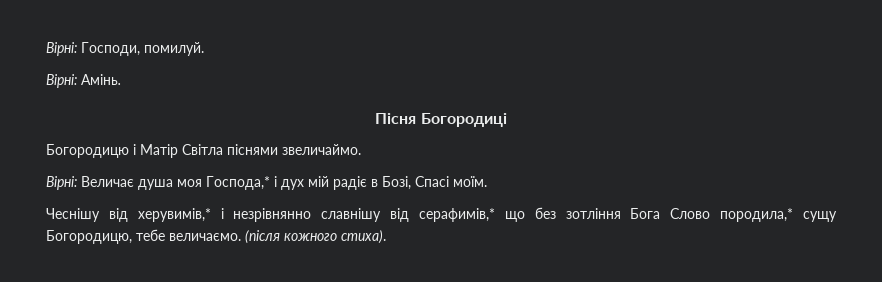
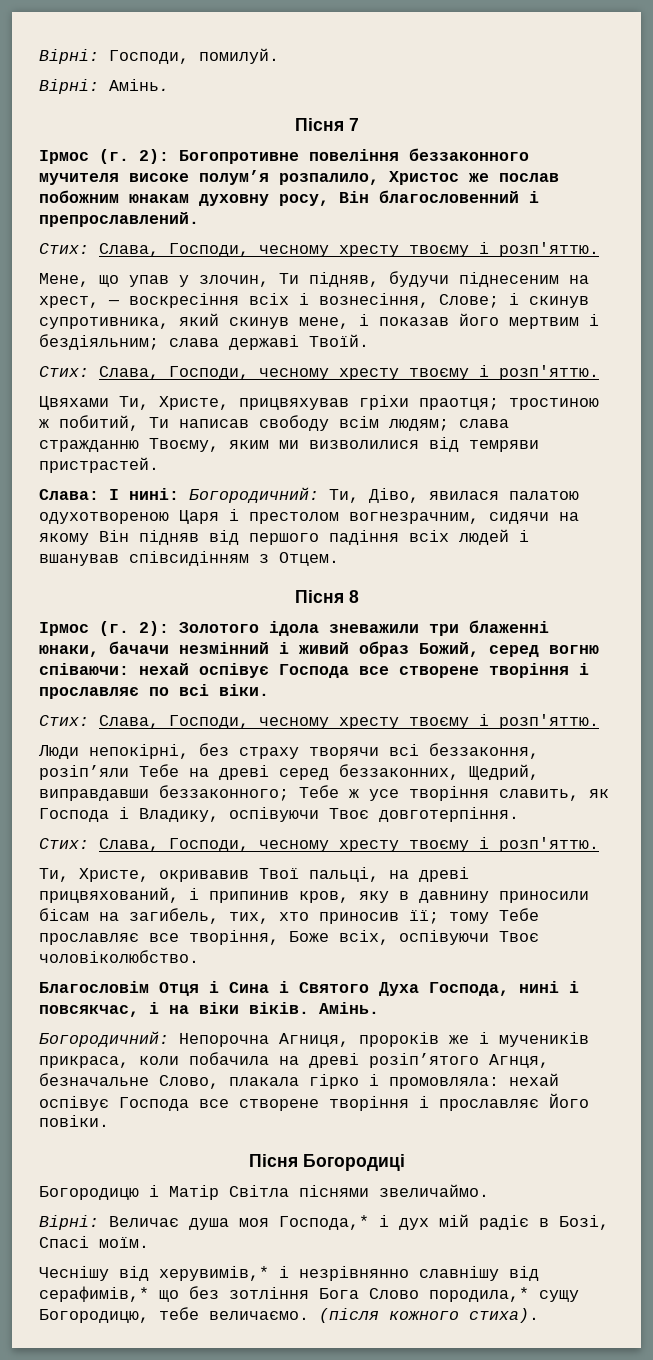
(121, 79) none -> [294,118,359,131] [39,148,529,164] [39,170,559,185] [39,190,539,206] [39,212,199,227] [39,242,599,257] [39,271,589,287] [39,293,589,308] [39,313,599,329] [39,334,369,350] [39,365,599,380] [39,395,599,410] [39,415,509,431] [39,437,539,452] [39,457,159,473] [39,487,579,503] [39,509,579,524] [39,529,529,545] [39,551,339,566] [294,590,359,603] [39,620,549,636] [39,641,599,657] [39,663,589,678] [39,684,269,699] [39,714,599,729] [38,743,539,759] [39,764,539,780] [39,785,609,801] [39,807,519,822] [39,837,599,852] [39,867,469,882] [39,887,589,903] [39,908,539,924] [39,930,539,945] [39,950,199,963] [39,981,579,996] [39,1002,379,1017] [39,1031,589,1047] [39,1052,549,1068] [39,1073,559,1089] [39,1093,589,1111] [39,1115,109,1127] // Пісня 7 // Ірмос (г. 2): Богопротивне повеління беззаконного мучителя високе полум’я розпалило, Христос же послав побожним юнакам духовну росу, Він благословенний і препрославлений. // Стих: Слава, Господи, чесному хресту твоєму і розп'яттю. // Мене, що упав у злочин, Ти підняв, будучи піднесеним на хрест, — воскресіння всіх і вознесіння, Слове; і скинув супротивника, який скинув мене, і показав його мертвим і бездіяльним; слава державі Твоїй. // Стих: Слава, Господи, чесному хресту твоєму і розп'яттю. // Цвяхами Ти, Христе, прицвяхував гріхи праотця; тростиною ж побитий, Ти написав свободу всім людям; слава стражданню Твоєму, яким ми визволилися від темряви пристрастей. // Слава: І нині: Богородичний: Ти, Діво, явилася палатою одухотвореною Царя і престолом вогнезрачним, сидячи на якому Він підняв від першого падіння всіх людей і вшанував співсидінням з Отцем. // Пісня 8 // Ірмос (г. 2): Золотого ідола зневажили три блаженні юнаки, бачачи незмінний і живий образ Божий, серед вогню співаючи: нехай оспівує Господа все створене творіння і прославляє по всі віки. // Стих: Слава, Господи, чесному хресту твоєму і розп'яттю. // Люди непокірні, без страху творячи всі беззаконня, розіп’яли Тебе на древі серед беззаконних, Щедрий, виправдавши беззаконного; Тебе ж усе творіння славить, як Господа і Владику, оспівуючи Твоє довготерпіння. // Стих: Слава, Господи, чесному хресту твоєму і розп'яттю. // Ти, Христе, окривавив Твої пальці, на древі прицвяхований, і припинив кров, яку в давнину приносили бісам на загибель, тих, хто приносив її; тому Тебе прославляє все творіння, Боже всіх, оспівуючи Твоє чоловіколюбство. // Благословім Отця і Сина і Святого Духа Господа, нині і повсякчас, і на віки віків. Амінь. // Богородичний: Непорочна Агниця, пророків же і мучеників прикраса, коли побачила на древі розіп’ятого Агнця, безначальне Слово, плакала гірко і промовляла: нехай оспівує Господа все створене творіння і прославляє Його повіки.

